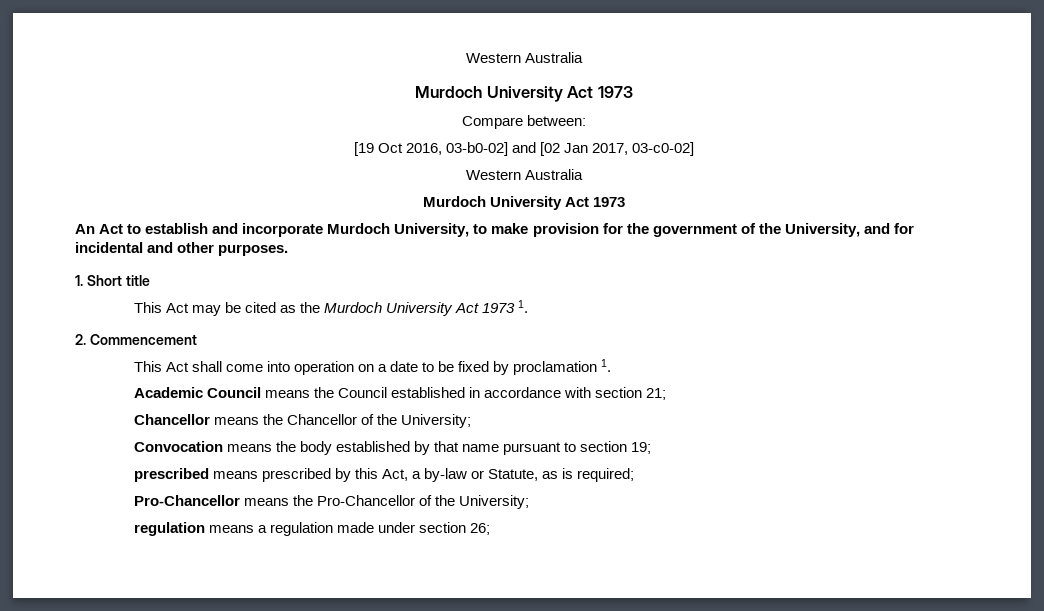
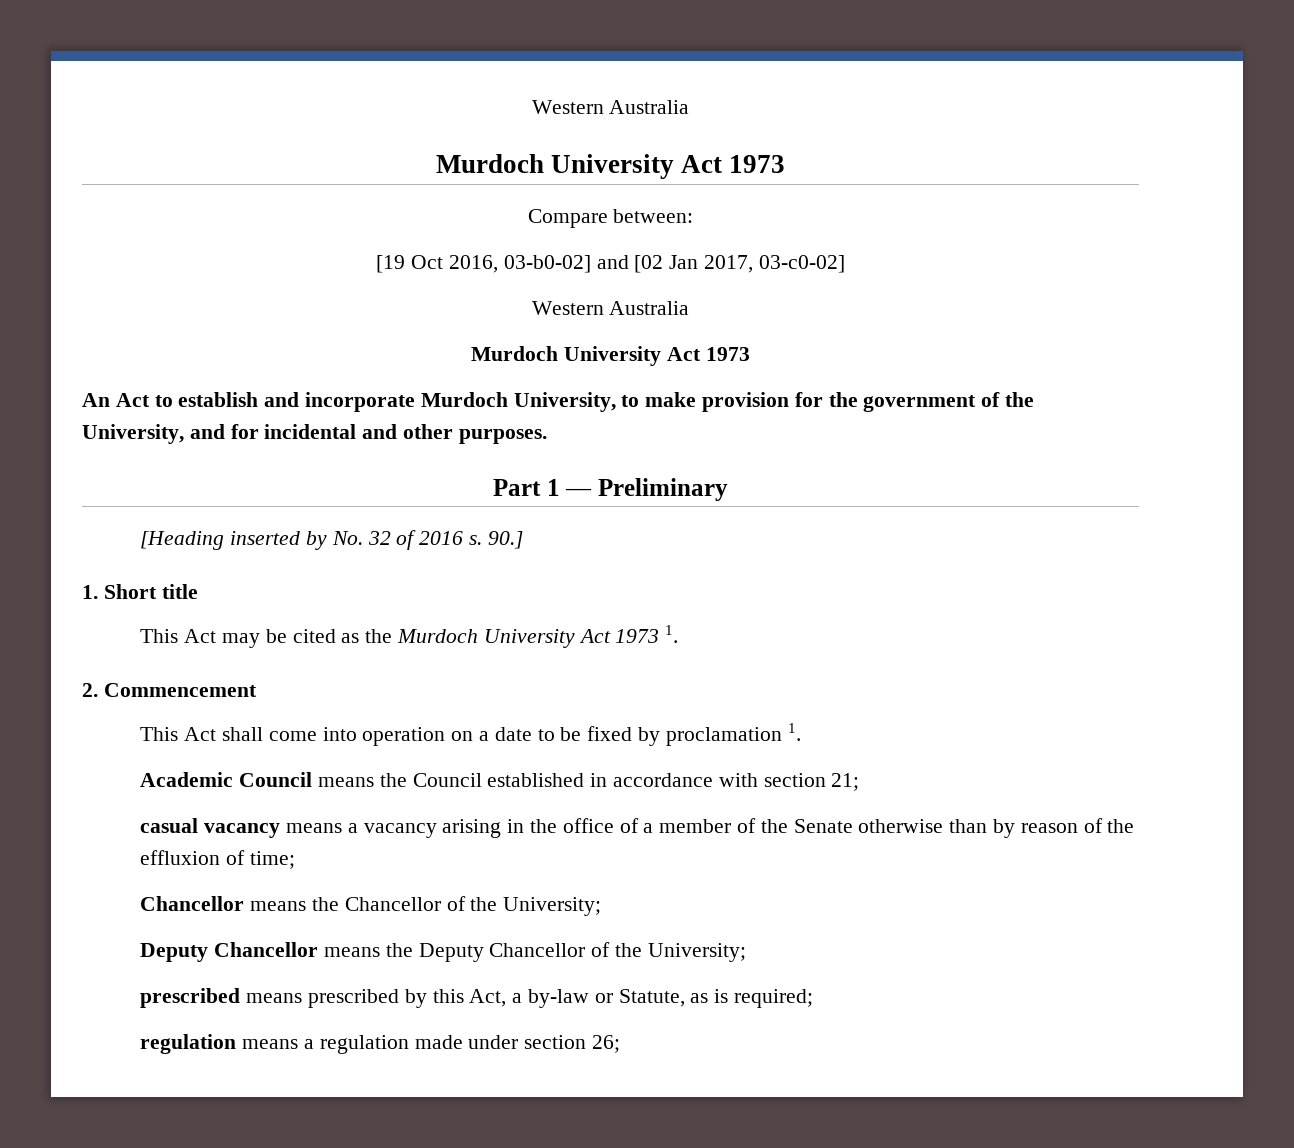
(289, 250) none -> [492,478,729,501] [140,530,523,550] // Part 1 — Preliminary // [Heading inserted by No. 32 of 2016 s. 90.]
(667, 394) none -> [140,818,1135,838] [140,850,295,869] // casual vacancy means a vacancy arising in the office of a member of the Senate otherwise than by reason of the effluxion of time;
[133,441,652,455] Convocation means the body established by that name pursuant to section 19; -> [140,942,746,962] Deputy Chancellor means the Deputy Chancellor of the University;
[133,495,530,509] // Pro-Chancellor means the Pro-Chancellor of the University; -> (814, 998) none

